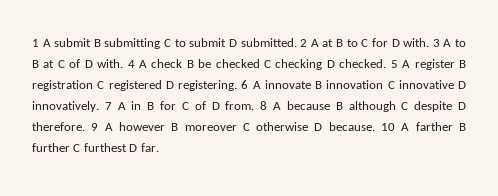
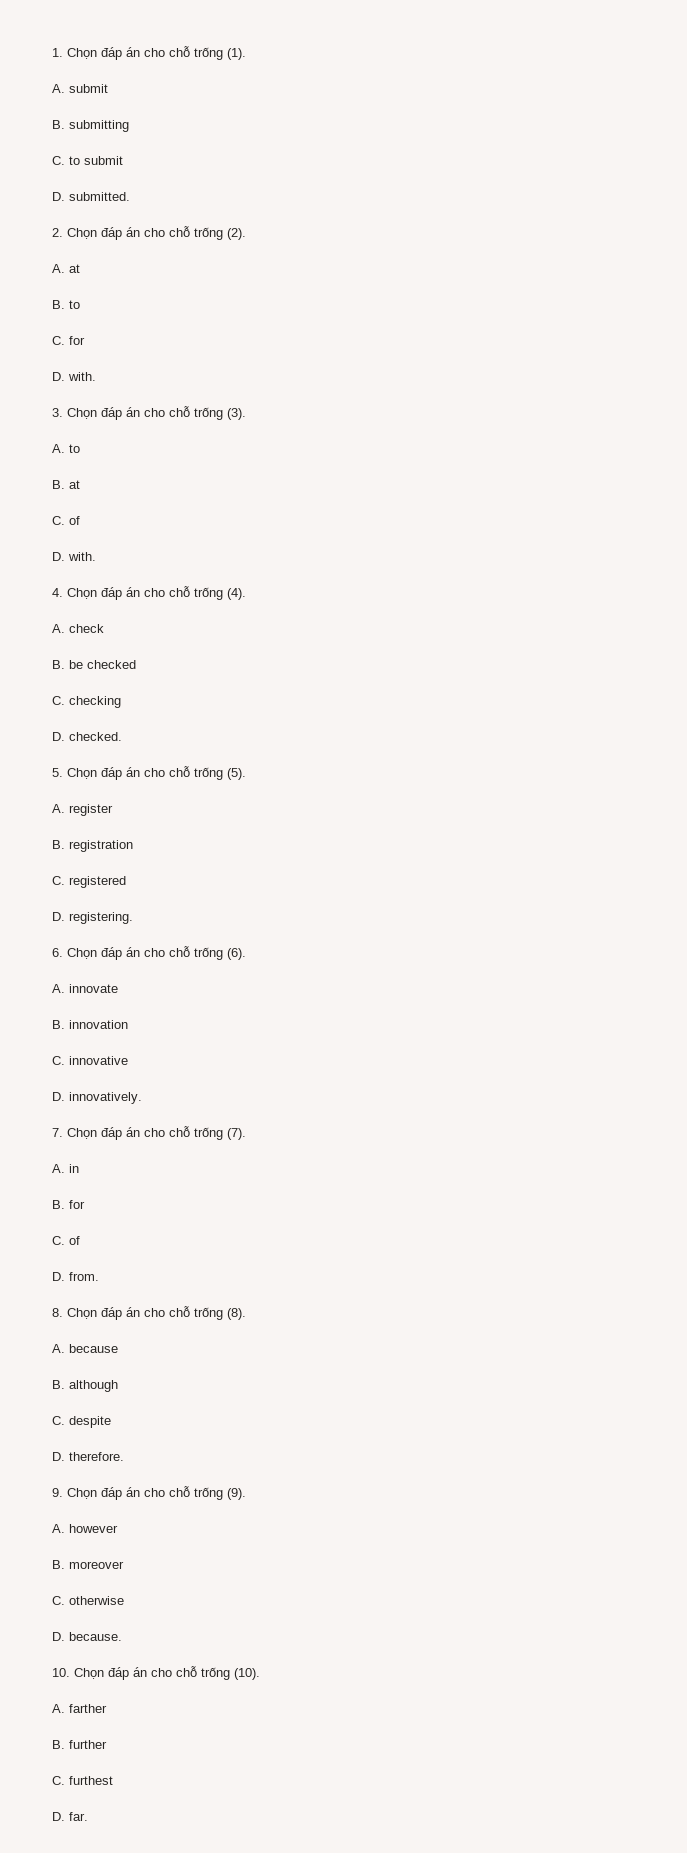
[32,38,101,47] 1 A submit B -> [52,46,246,60] [52,84,108,93] [52,120,65,129] 1. Chọn đáp án cho chỗ trống (1). // A. submit // B.
[164,39,172,47] C -> [52,156,65,165] // C.
[228,39,237,47] D -> [52,192,65,201] // D.
[300,38,466,47] [32,59,147,68] 2 A at B to C for D with. 3 A to B at C of D with. 4 A -> [52,226,246,240] [52,264,80,273] [52,300,80,309] [52,336,85,345] [52,372,96,381] [52,406,246,420] [52,444,80,453] [52,480,80,489] [52,516,80,525] [52,552,96,561] [52,586,246,600] [52,624,65,633] // 2. Chọn đáp án cho chỗ trống (2). // A. at // B. to // C. for // D. with. // 3. Chọn đáp án cho chỗ trống (3). // A. to // B. at // C. of // D. with. // 4. Chọn đáp án cho chỗ trống (4). // A.
[186,60,194,68] B -> [52,660,65,669] // B.
[264,60,272,68] C -> [52,696,65,705] // C.
[326,60,335,68] D -> [52,732,65,741] // D.
[390,60,411,68] 5 A -> [52,766,246,780] [52,804,65,813] // 5. Chọn đáp án cho chỗ trống (5). // A.
[459,60,467,68] B -> [52,840,65,849] // B.
[97,81,105,89] C -> [52,876,65,885] // C.
[165,81,174,89] D -> [52,912,65,921] // D.
[241,80,261,89] 6 A -> [52,946,246,960] [52,984,65,993] // 6. Chọn đáp án cho chỗ trống (6). // A.
[315,81,322,89] B -> [52,1020,65,1029] // B.
[387,81,395,89] C -> [52,1056,65,1065] // C.
[458,81,466,89] D -> [52,1092,65,1101] // D.
[104,102,126,110] 7 A -> [52,1126,246,1140] [52,1164,65,1173] // 7. Chọn đáp án cho chỗ trống (7). // A.
[147,101,220,110] B for C of D -> [52,1200,85,1209] [52,1236,80,1245] [52,1272,65,1281] // B. for // C. of // D.
[260,101,282,110] 8 A -> [52,1306,246,1320] [52,1344,65,1353] // 8. Chọn đáp án cho chỗ trống (8). // A.
[335,102,343,110] B -> [52,1380,65,1389] // B.
[401,102,409,110] C -> [52,1416,65,1425] // C.
[457,102,466,110] D -> [52,1452,65,1461] // D.
[91,123,113,131] 9 A -> [52,1486,246,1500] [52,1524,65,1533] // 9. Chọn đáp án cho chỗ trống (9). // A.
[171,123,179,131] B -> [52,1560,65,1569] // B.
[242,123,250,131] C -> [52,1596,65,1605] // C.
[314,123,323,131] D -> [52,1632,65,1641] // D.
[381,123,410,131] 10 A -> [52,1666,260,1680] [52,1704,65,1713] // 10. Chọn đáp án cho chỗ trống (10). // A.
[459,123,467,131] B -> [52,1740,65,1749] // B.
[73,144,81,152] C -> [52,1776,65,1785] // C.
[129,144,138,152] D -> [52,1812,65,1821] // D.

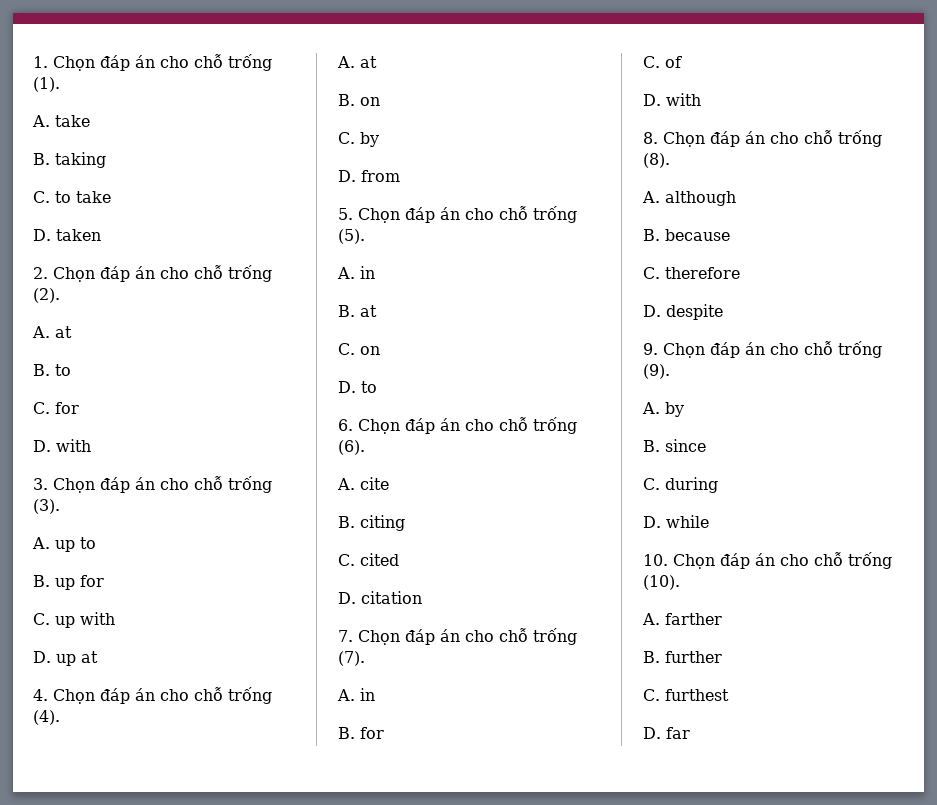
[69,84,108,93] [52,120,129,132] submit // B. submitting -> [55,115,90,127] [33,152,106,168] take // B. taking
[84,156,123,165] [52,192,130,201] submit // D. submitted. -> [76,191,111,203] [33,229,101,241] take // D. taken
[68,372,96,381] with. -> [56,439,91,452] with
(65, 448) none -> [55,540,75,552] up
[69,480,80,489] [52,516,80,525] [52,552,96,561] at // C. of // D. with. -> [55,575,104,590] [33,612,115,628] [33,651,98,666] up for // C. up with // D. up at
[69,624,104,633] [52,660,136,669] [52,696,121,708] [52,732,122,741] check // B. be checked // C. checking // D. checked. -> [360,56,377,68] [338,94,380,106] [338,132,379,147] [338,170,400,182] at // B. on // C. by // D. from
[69,804,113,816] [52,840,133,852] [52,876,126,888] [52,912,133,924] register // B. registration // C. registered // D. registering. -> [360,266,375,279] [338,305,377,317] [338,343,380,355] [338,381,377,393] in // B. at // C. on // D. to
[69,984,118,993] [52,1020,128,1029] [52,1056,128,1065] [52,1092,142,1104] innovate // B. innovation // C. innovative // D. innovatively. -> [360,477,389,490] [338,515,405,531] [338,553,399,566] [338,591,422,604] cite // B. citing // C. cited // D. citation
[69,1272,99,1281] from. -> [666,93,701,106] with
(65, 1348) none -> [665,191,736,206] [643,229,660,241] although // B.
[52,1380,118,1392] [52,1416,111,1428] [52,1452,124,1461] // B. although // C. despite // D. therefore. -> [643,267,740,279] [643,304,723,320] // C. therefore // D. despite
[69,1524,118,1533] [52,1560,124,1569] [52,1596,124,1605] [52,1632,122,1641] however // B. moreover // C. otherwise // D. because. -> [665,402,684,417] [643,439,706,452] [643,477,718,493] [643,515,709,528] by // B. since // C. during // D. while
[69,1812,88,1821] far. -> [666,727,690,739] far

